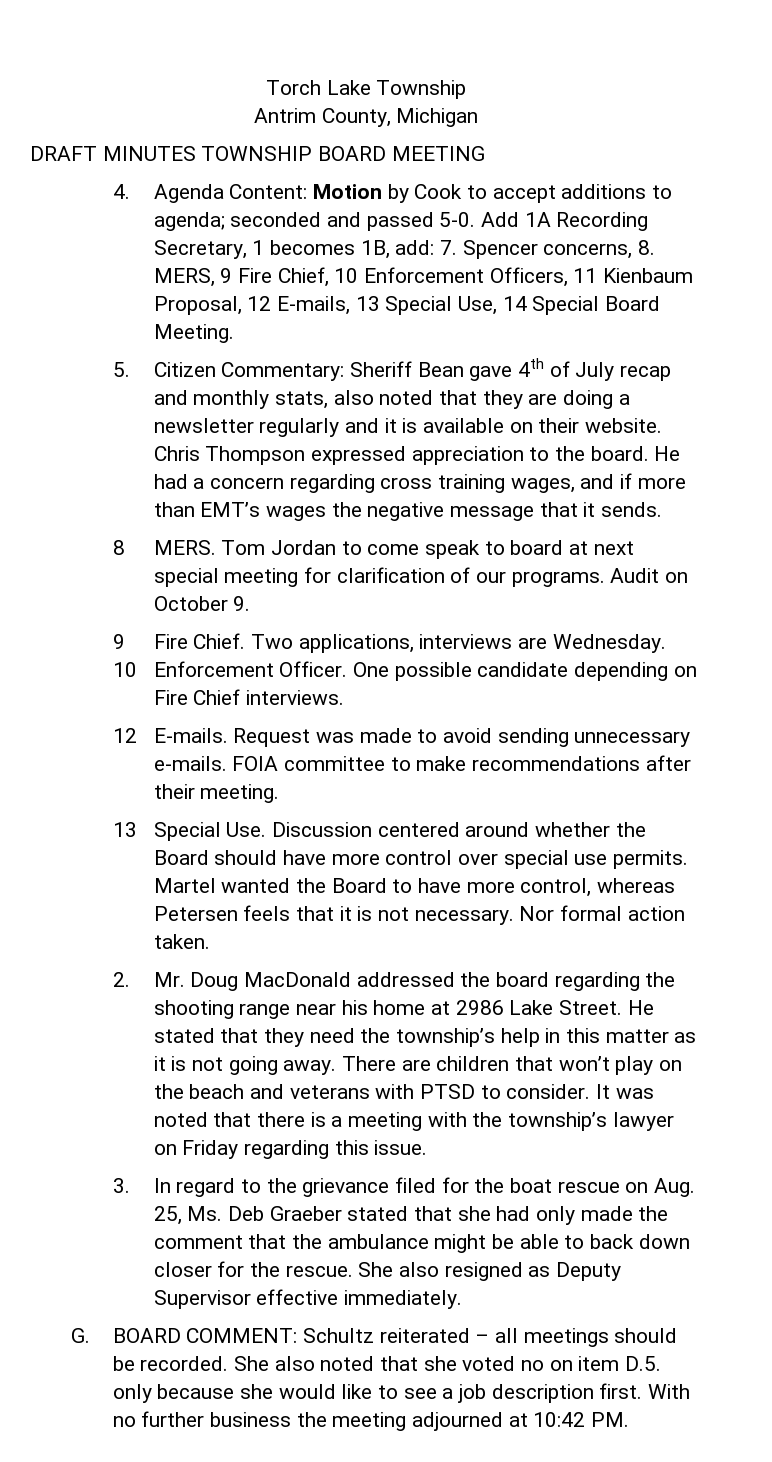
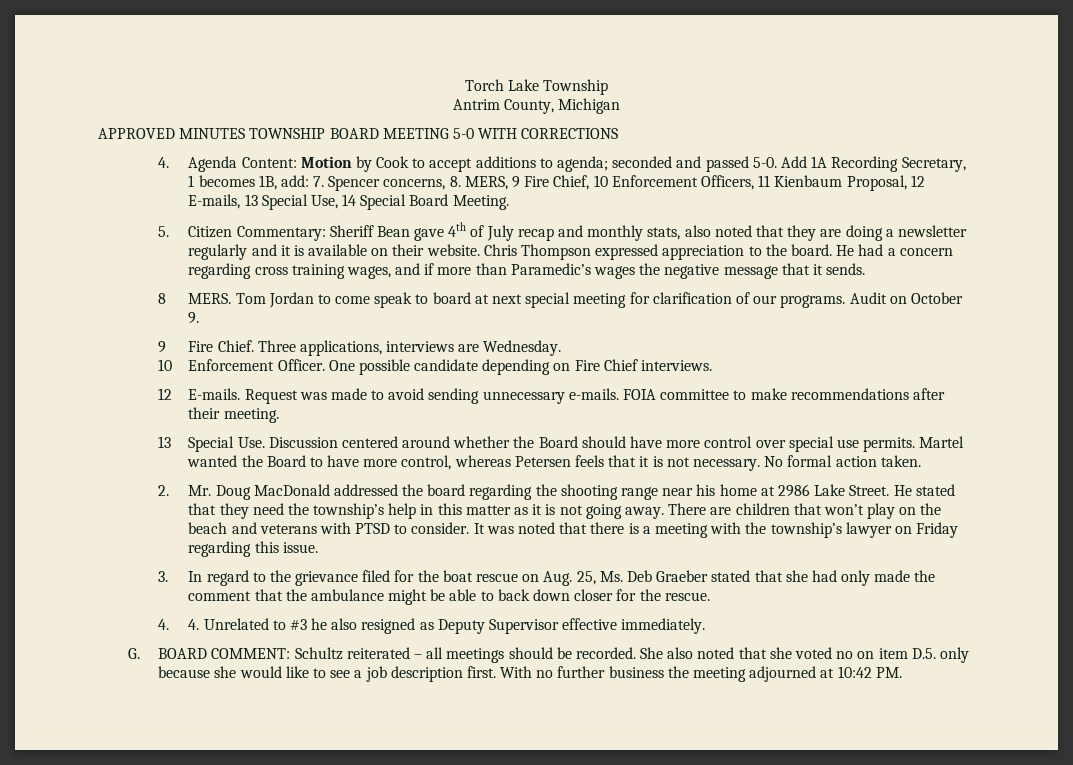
[30,146,97,161] DRAFT -> [98,128,175,139] APPROVED
(485, 153) none -> [452,128,619,139] 5-0 WITH CORRECTIONS
[200,502,261,517] EMT’s -> [510,263,591,275] Paramedic’s
[251,634,294,649] Two -> [257,340,296,352] Three
[519,906,555,921] Nor -> [764,456,784,467] No
[358,1262,394,1277] She -> [158,618,328,630] // 4. 4. Unrelated to #3 he

